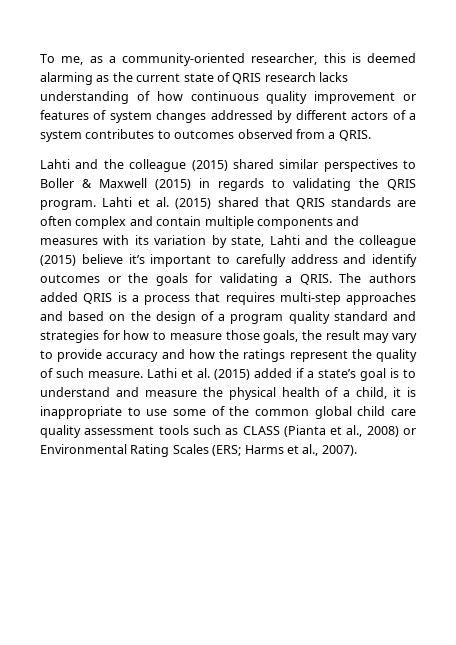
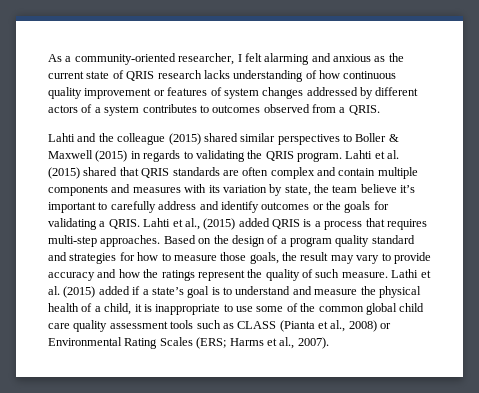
[40,53,416,66] [40,72,93,85] To me, as a community-oriented researcher, this is deemed alarming -> [48,53,371,65] As a community-oriented researcher, I felt alarming and anxious
[269,235,417,248] [40,255,76,266] Lahti and the colleague (2015) -> [314,184,358,193] the team
[339,273,416,283] The authors -> [143,218,236,230] Lahti et al., (2015)
[346,292,416,305] [40,311,105,321] approaches and based -> [100,235,196,247] approaches. Based

